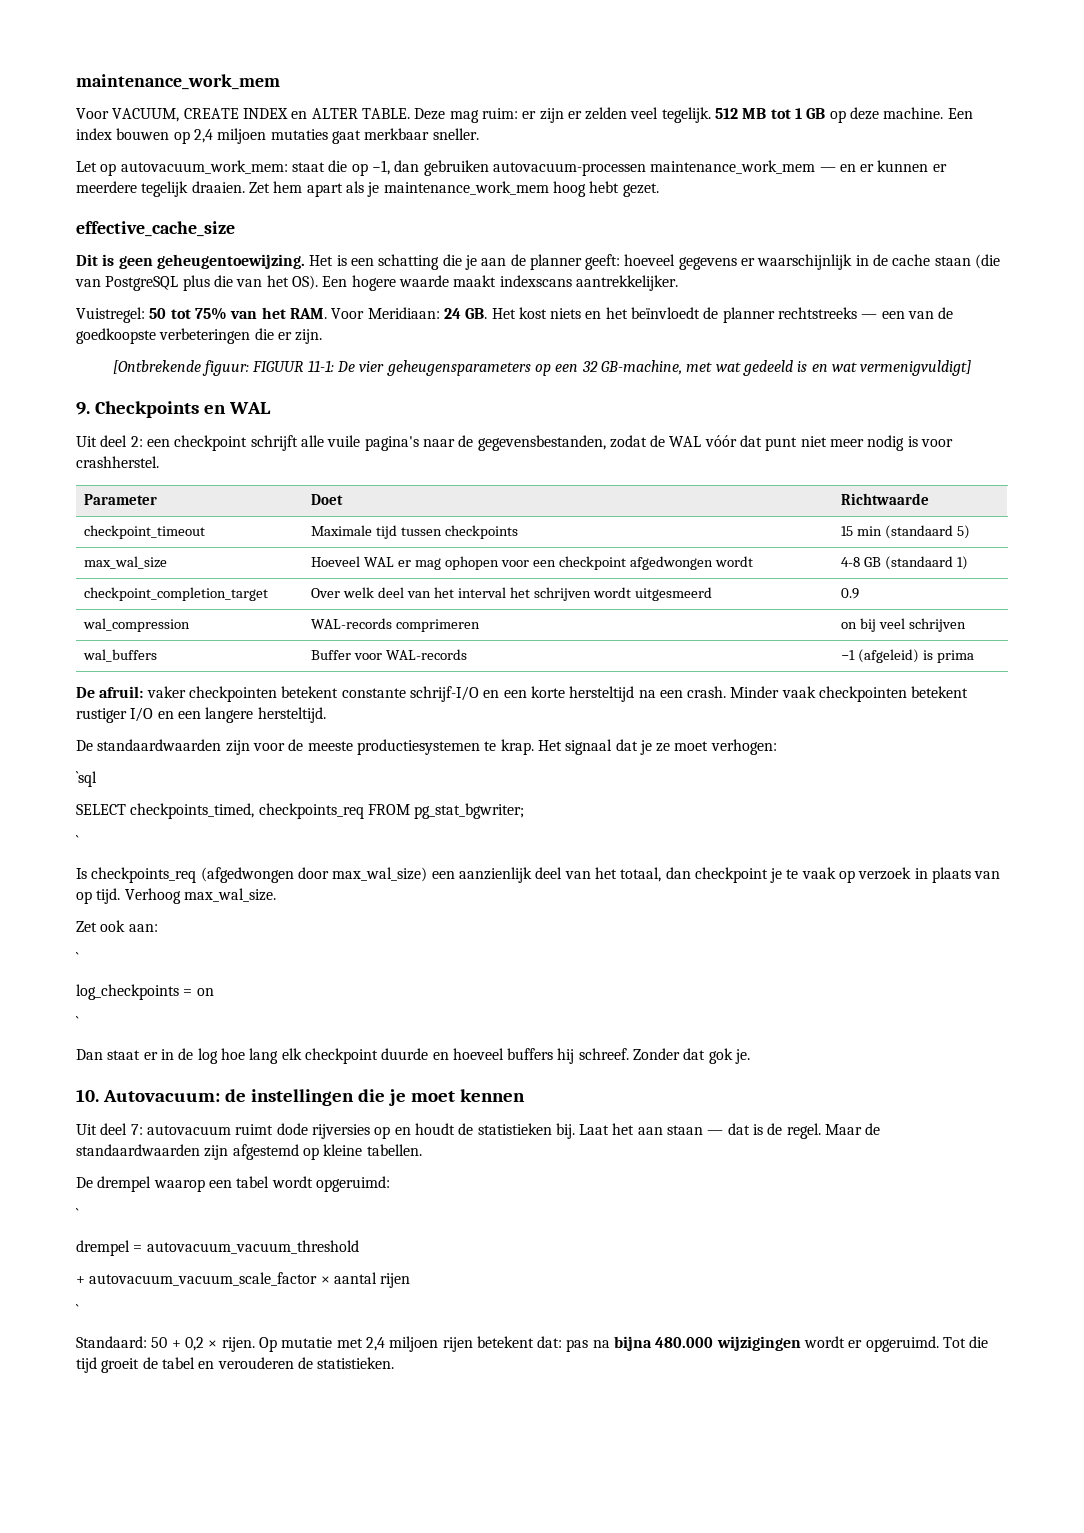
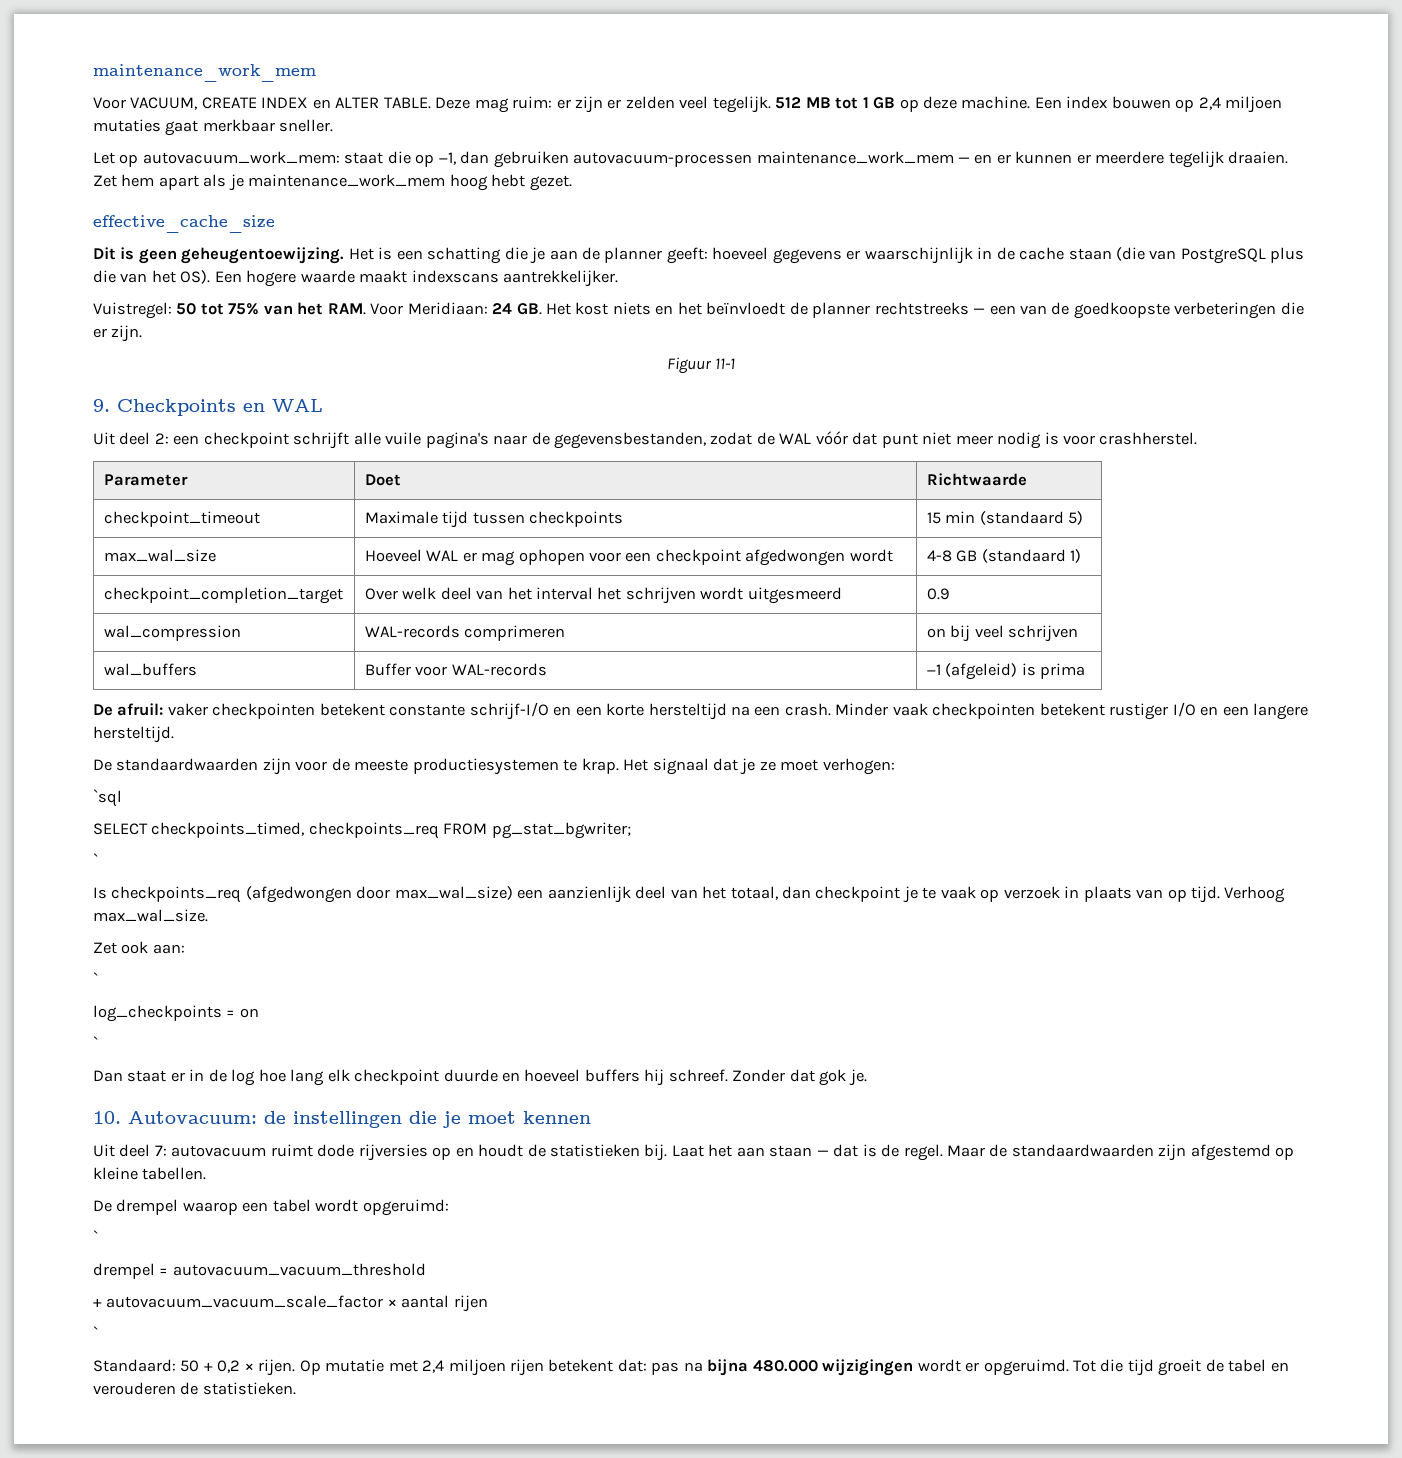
[112,360,972,376] [Ontbrekende figuur: FIGUUR 11-1: De vier geheugensparameters op een 32 GB-machine, met wat gedeeld is en wat vermenigvuldigt] -> [666,357,736,374] Figuur 11-1

